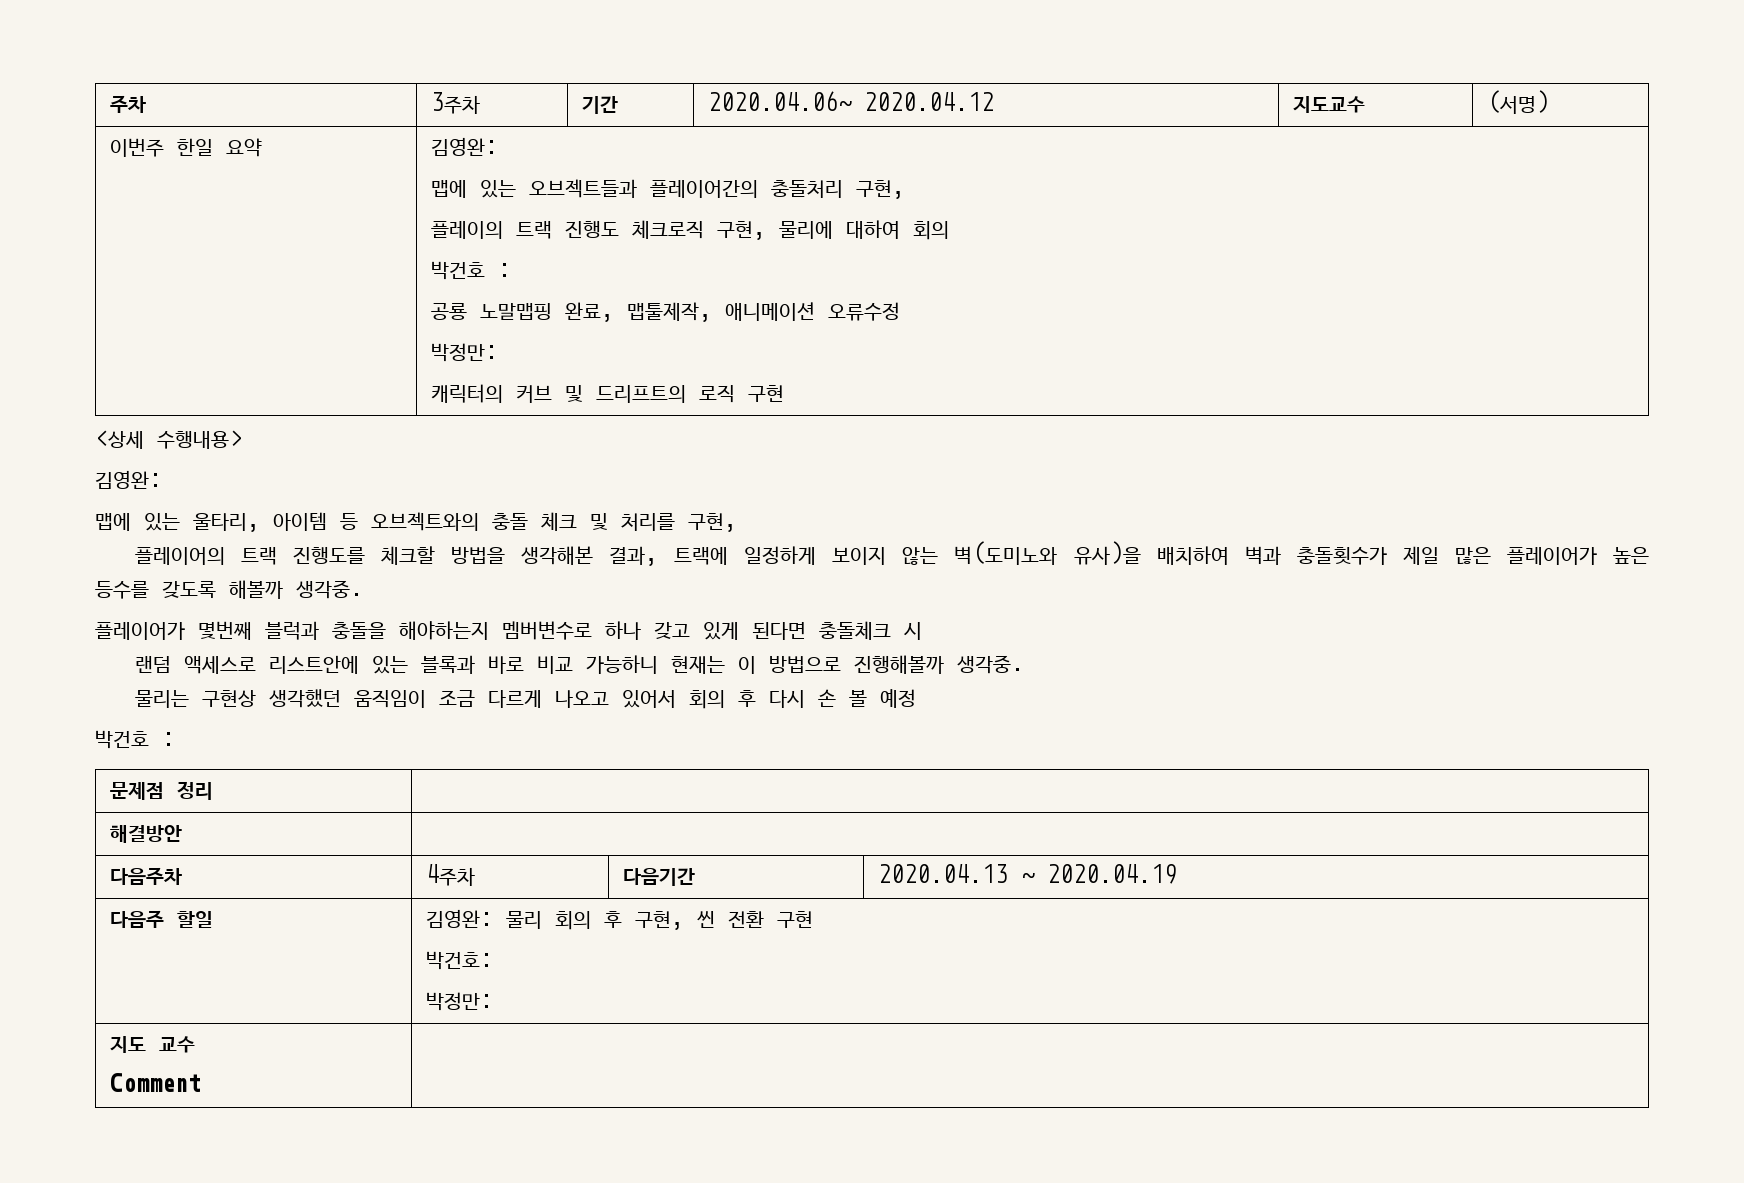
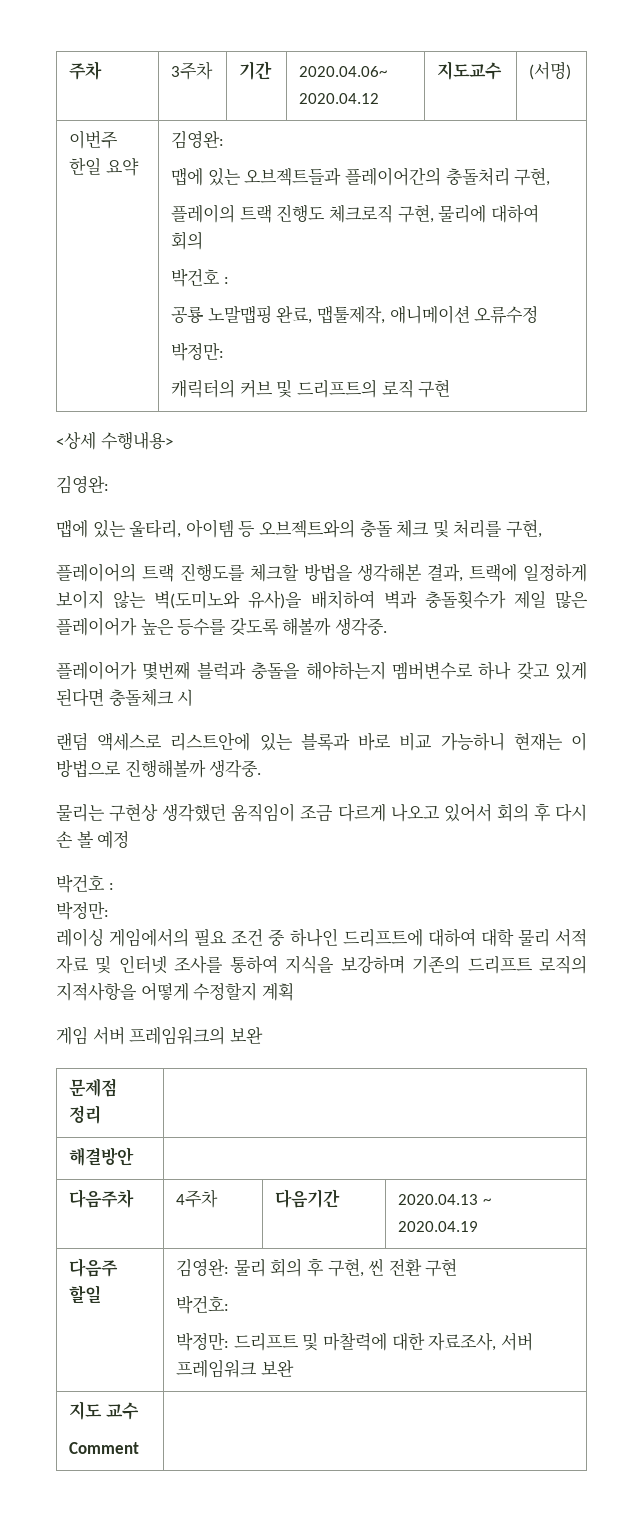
(175, 739) none -> [56,901,109,920] [56,928,588,947] [56,955,587,974] [56,982,294,1001] [56,1026,263,1045] // 박정만: // 레이싱 게임에서의 필요 조건 중 하나인 드리프트에 대하여 대학 물리 서적 자료 및 인터넷 조사를 통하여 지식을 보강하며 기존의 드리프트 로직의 지적사항을 어떻게 수정할지 계획 // 게임 서버 프레임워크의 보완
(494, 1001) none -> [233,1332,533,1351] [176,1359,294,1378] 드리프트 및 마찰력에 대한 자료조사, 서버 프레임워크 보완

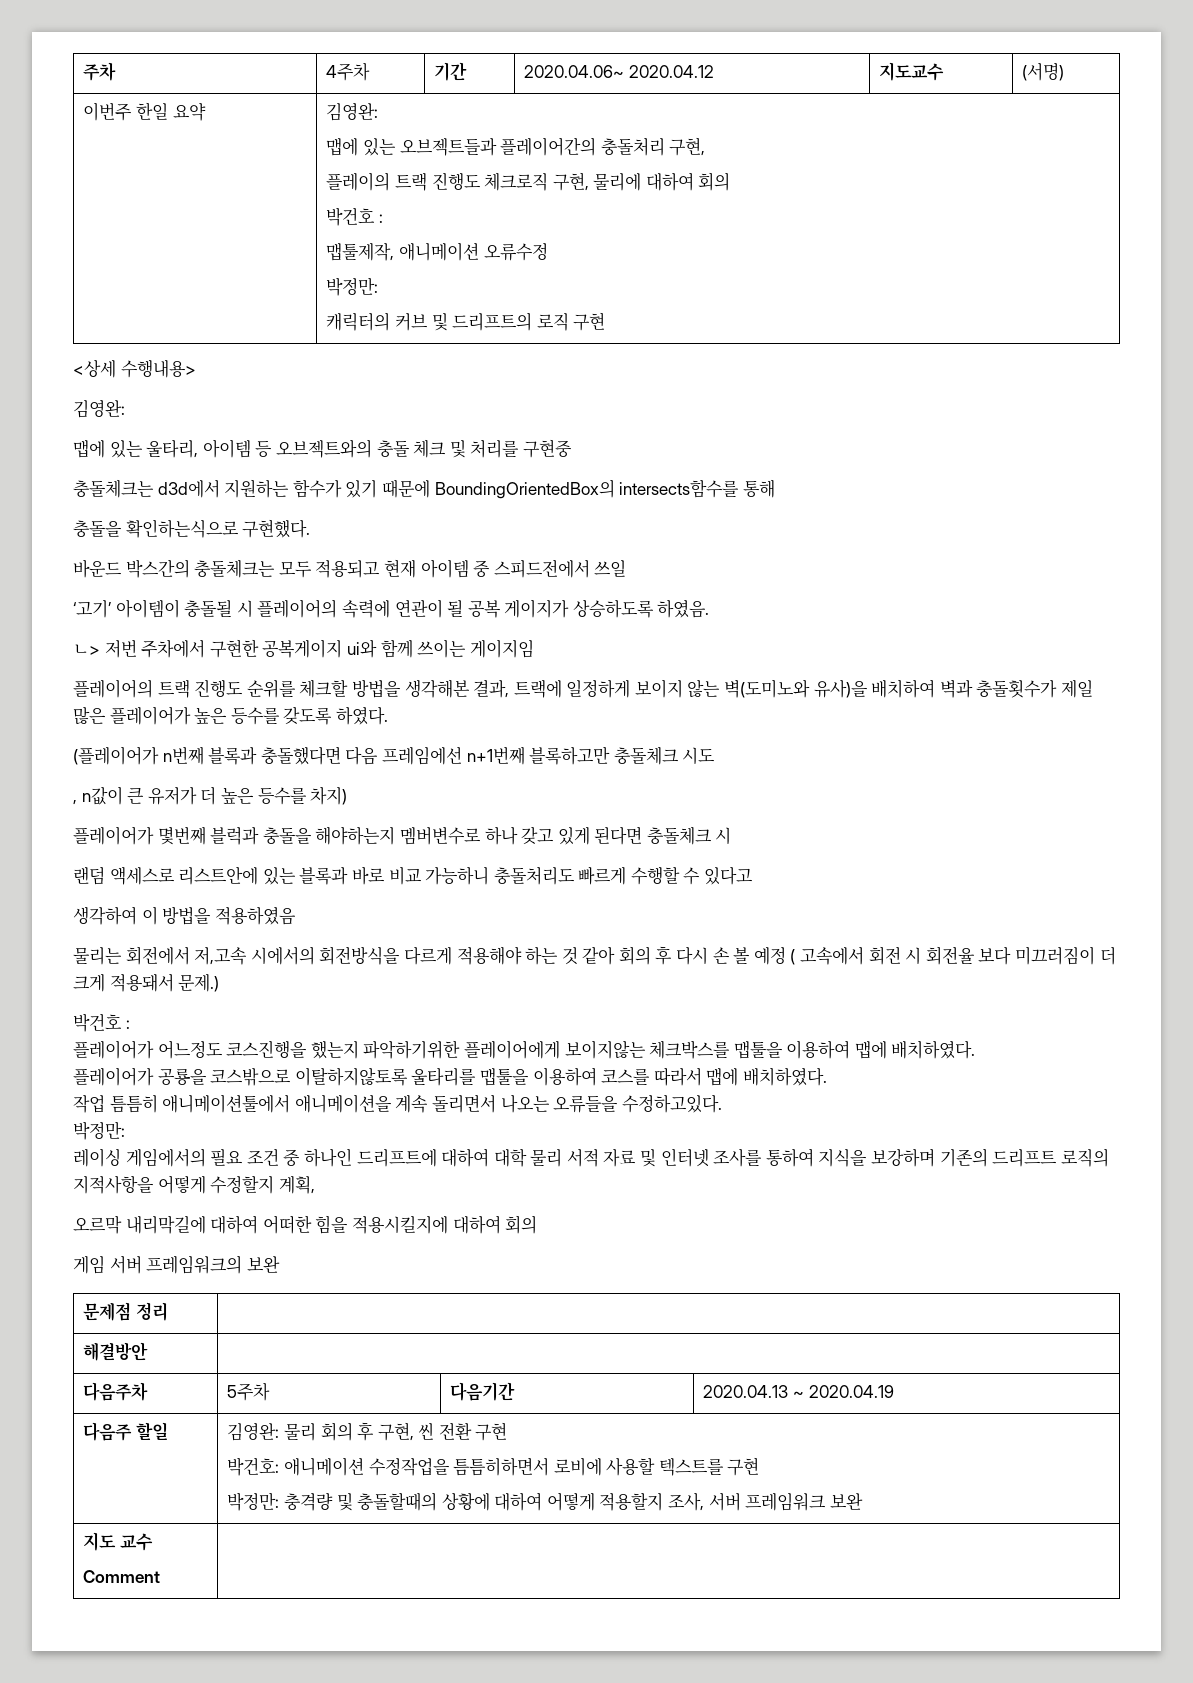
[171,61,214,80] 3주차 -> [326,62,371,81] 4주차
[171,305,313,324] 공룡 노말맵핑 완료, -> (383, 218) none
[505,519,542,538] 구현, -> [522,439,572,458] [73,479,775,499] [73,519,311,538] [73,559,627,578] [73,599,710,618] [73,639,534,658] 구현중 // 충돌체크는 d3d에서 지원하는 함수가 있기 때문에 BoundingOrientedBox의 intersects함수를 통해 // 충돌을 확인하는식으로 구현했다. // 바운드 박스간의 충돌체크는 모두 적용되고 현재 아이템 중 스피드전에서 쓰일 // ‘고기’ 아이템이 충돌될 시 플레이어의 속력에 연관이 될 공복 게이지가 상승하도록 하였음. // ㄴ> 저번 주차에서 구현한 공복게이지 ui와 함께 쓰이는 게이지임
[179,563,245,581] 진행도를 -> [194,679,296,698] 진행도 순위를
[282,617,387,636] 해볼까 생각중. -> [335,707,388,725] [73,746,716,765] [73,786,348,805] 하였다. // (플레이어가 n번째 블록과 충돌했다면 다음 프레임에선 n+1번째 블록하고만 충돌체크 시도 // , n값이 큰 유저가 더 높은 등수를 차지)
[513,732,587,751] [56,759,262,778] [56,803,492,822] 현재는 이 방법으로 진행해볼까 생각중. // 물리는 구현상 생각했던 움직임이 조금 다르게 나오고 있어서 -> [493,866,754,885] [73,906,296,925] [73,946,616,965] 충돌처리도 빠르게 수행할 수 있다고 // 생각하여 이 방법을 적용하였음 // 물리는 회전에서 저,고속 시에서의 회전방식을 다르게 적용해야 하는 것 같아
[56,874,114,893] // 박건호 : -> [790,946,1116,965] [73,973,220,992] [73,1013,130,1032] [73,1040,976,1059] [73,1067,827,1086] [73,1094,722,1113] ( 고속에서 회전 시 회전율 보다 미끄러짐이 더 크게 적용돼서 문제.) // 박건호 : // 플레이어가 어느정도 코스진행을 했는지 파악하기위한 플레이어에게 보이지않는 체크박스를 맵툴을 이용하여 맵에 배치하였다. // 플레이어가 공룡을 코스밖으로 이탈하지않토록 울타리를 맵툴을 이용하여 코스를 따라서 맵에 배치하였다. // 작업 틈틈히 애니메이션툴에서 애니메이션을 계속 돌리면서 나오는 오류들을 수정하고있다.
[261,982,294,1001] 계획 -> [278,1175,315,1194] [73,1215,538,1234] 계획, // 오르막 내리막길에 대하여 어떠한 힘을 적용시킬지에 대하여 회의
[176,1189,219,1208] 4주차 -> [227,1382,271,1401] 5주차
[176,1332,497,1351] // 박정만: 드리프트 및 마찰력에 대한 자료조사, -> [283,1457,760,1476] [227,1492,705,1511] 애니메이션 수정작업을 틈틈히하면서 로비에 사용할 텍스트를 구현 // 박정만: 충격량 및 충돌할때의 상황에 대하여 어떻게 적용할지 조사,

